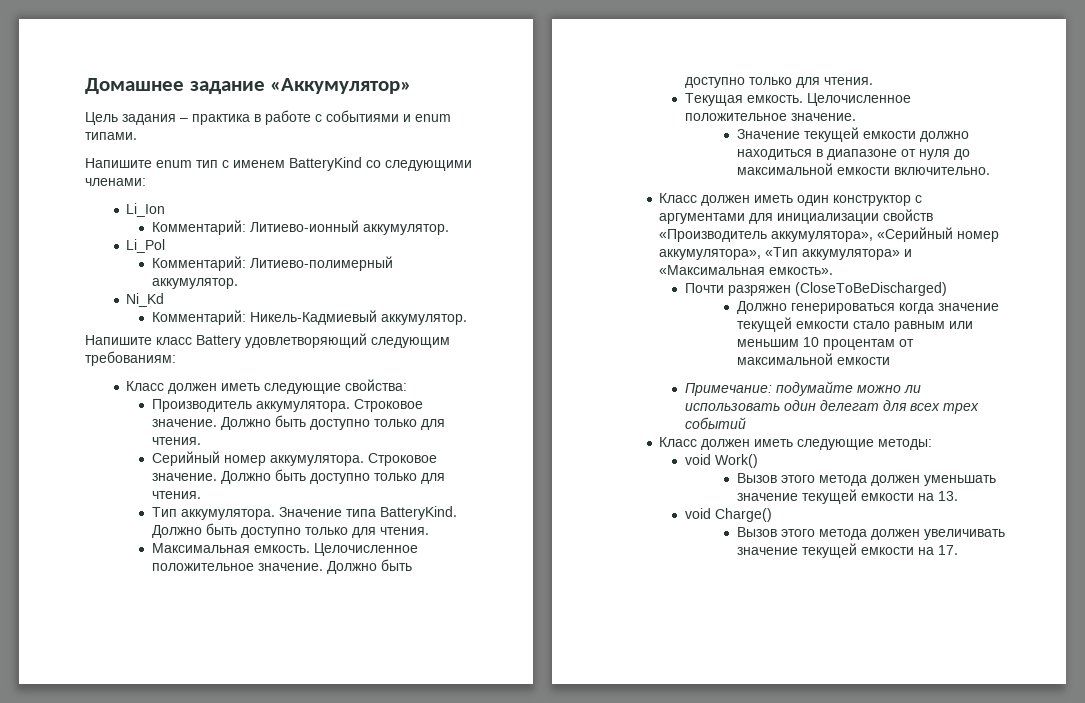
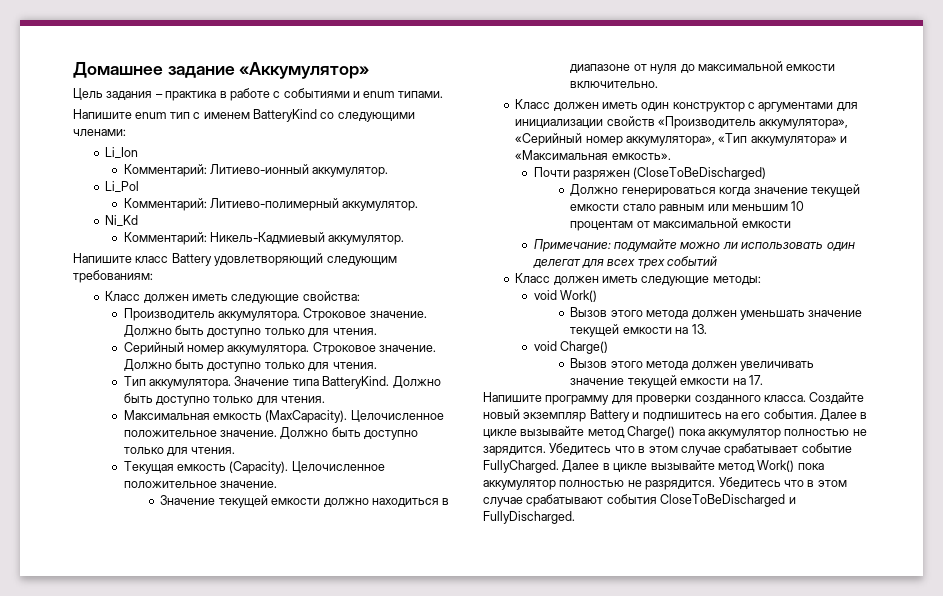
[253,545,310,553] емкость. -> [212,410,348,423] емкость (MaxCapacity).
[746,95,803,103] емкость. -> [176,461,289,474] емкость (Capacity).
(958, 550) none -> [483,392,865,405] [483,409,868,422] [483,426,867,439] [483,443,852,456] [483,460,824,473] [483,477,847,490] [483,494,796,507] [483,511,575,524] // Напишите программу для проверки созданного класса. Создайте новый экземпляр Battery и подпишитесь на его события. Далее в цикле вызывайте метод Charge() пока аккумулятор полностью не зарядится. Убедитесь что в этом случае срабатывает событие FullyCharged. Далее в цикле вызывайте метод Work() пока аккумулятор полностью не разрядится. Убедитесь что в этом случае срабатывают события CloseToBeDischarged и FullyDischarged.

